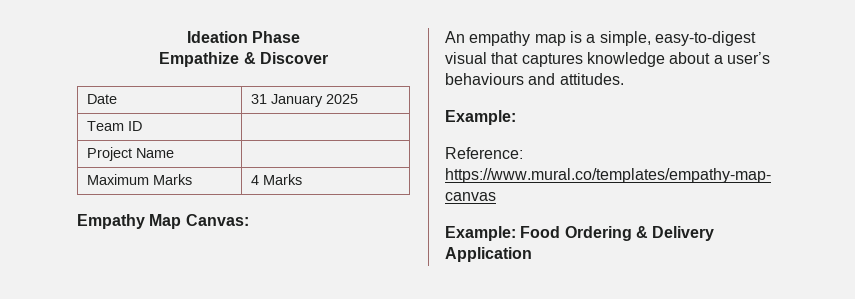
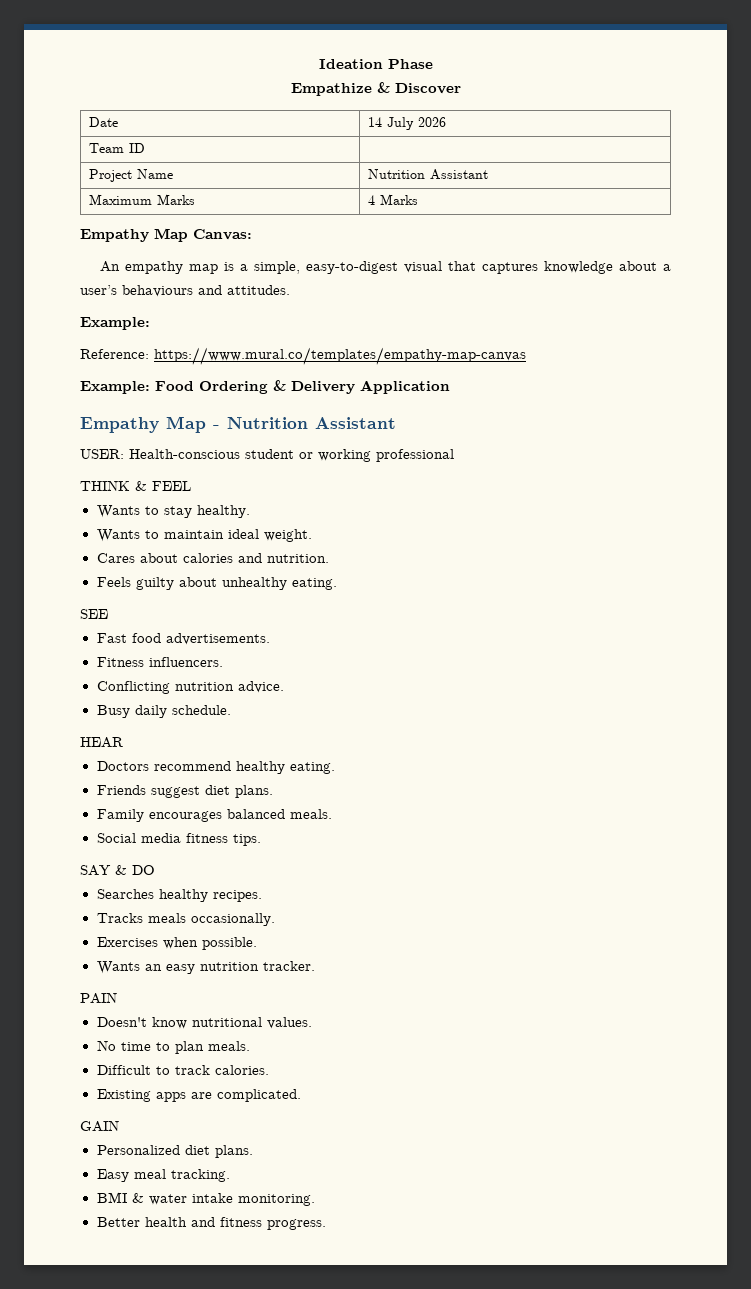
[251,94,359,107] 31 January 2025 -> [367,117,446,130] 14 July 2026
(175, 153) none -> [367,169,488,180] Nutrition Assistant
(532, 254) none -> [80,416,396,433] [80,449,454,462] [80,480,191,491] [96,505,250,518] [96,529,312,542] [96,553,329,563] [96,577,337,590] [80,609,108,619] [96,633,270,645] [96,657,223,667] [96,681,284,694] [96,705,231,718] [80,737,123,748] [96,761,335,774] [96,785,273,798] [96,809,332,822] [96,833,261,846] [80,865,155,876] [96,889,262,902] [96,913,275,926] [96,937,257,950] [96,961,315,974] [80,992,117,1004] [96,1017,312,1029] [96,1040,250,1054] [96,1065,269,1075] [96,1089,301,1102] [80,1120,119,1132] [96,1145,253,1158] [96,1169,230,1182] [96,1192,315,1206] [96,1217,326,1230] // Empathy Map - Nutrition Assistant // USER: Health-conscious student or working professional // THINK & FEEL // Wants to stay healthy. // Wants to maintain ideal weight. // Cares about calories and nutrition. // Feels guilty about unhealthy eating. // SEE // Fast food advertisements. // Fitness influencers. // Conflicting nutrition advice. // Busy daily schedule. // HEAR // Doctors recommend healthy eating. // Friends suggest diet plans. // Family encourages balanced meals. // Social media fitness tips. // SAY & DO // Searches healthy recipes. // Tracks meals occasionally. // Exercises when possible. // Wants an easy nutrition tracker. // PAIN // Doesn't know nutritional values. // No time to plan meals. // Difficult to track calories. // Existing apps are complicated. // GAIN // Personalized diet plans. // Easy meal tracking. // BMI & water intake monitoring. // Better health and fitness progress.

